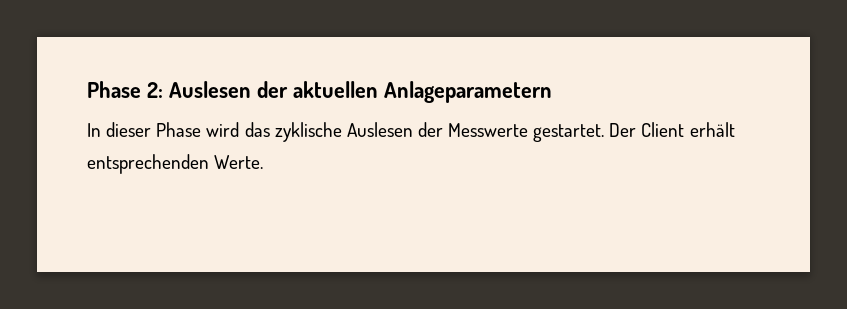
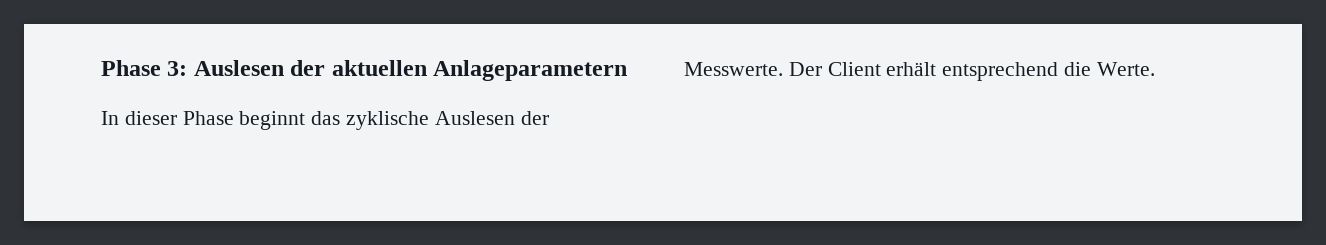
[87,81,163,98] Phase 2: -> [101,60,188,76] Phase 3:
[206,122,240,137] wird -> [239,111,306,130] beginnt
[448,123,605,142] Messwerte gestartet. -> [684,62,783,76] Messwerte.
[87,154,209,174] entsprechenden -> [942,62,1092,81] entsprechend die

